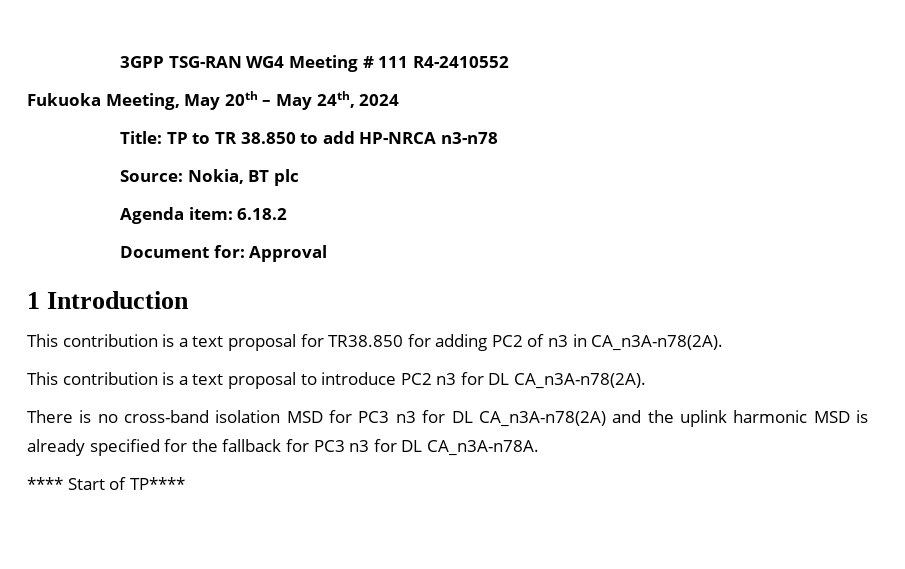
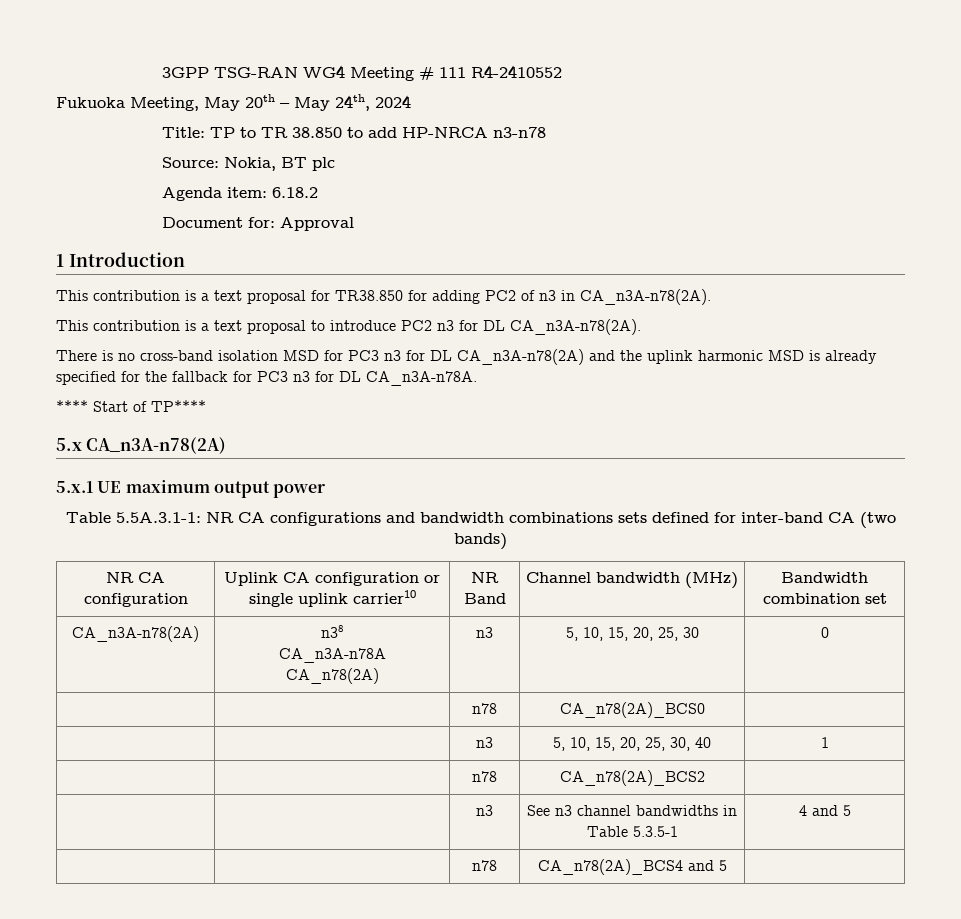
(185, 483) none -> [56,437,227,454] [56,480,326,498] [65,512,896,528] [454,533,507,550] [106,572,165,583] [83,593,188,607] [224,572,440,586] [248,590,416,607] [471,572,499,583] [463,593,506,604] [526,572,738,589] [781,572,868,583] [762,593,887,604] [72,626,199,642] [320,625,344,638] [278,648,386,663] [285,668,379,684] [476,627,493,638] [565,627,699,641] [820,627,829,638] [472,703,497,714] [559,702,705,718] [476,737,493,748] [553,737,711,751] [820,737,829,748] [472,771,497,782] [559,770,705,786] [476,805,493,816] [527,805,737,816] [586,826,678,837] [798,805,851,816] [472,860,497,871] [537,859,727,875] // 5.x CA_n3A-n78(2A) // 5.x.1 UE maximum output power // Table 5.5A.3.1-1: NR CA configurations and bandwidth combinations sets defined for inter-band CA (two bands) // NR CA configuration | Uplink CA configuration or single uplink carrier10 | NR Band | Channel bandwidth (MHz) | Bandwidth combination set // CA_n3A-n78(2A) | n38 // CA_n3A-n78A // CA_n78(2A) | n3 | 5, 10, 15, 20, 25, 30 | 0 // | | n78 | CA_n78(2A)_BCS0 | // | | n3 | 5, 10, 15, 20, 25, 30, 40 | 1 // | | n78 | CA_n78(2A)_BCS2 | // | | n3 | See n3 channel bandwidths in Table 5.3.5-1 | 4 and 5 // | | n78 | CA_n78(2A)_BCS4 and 5 |

